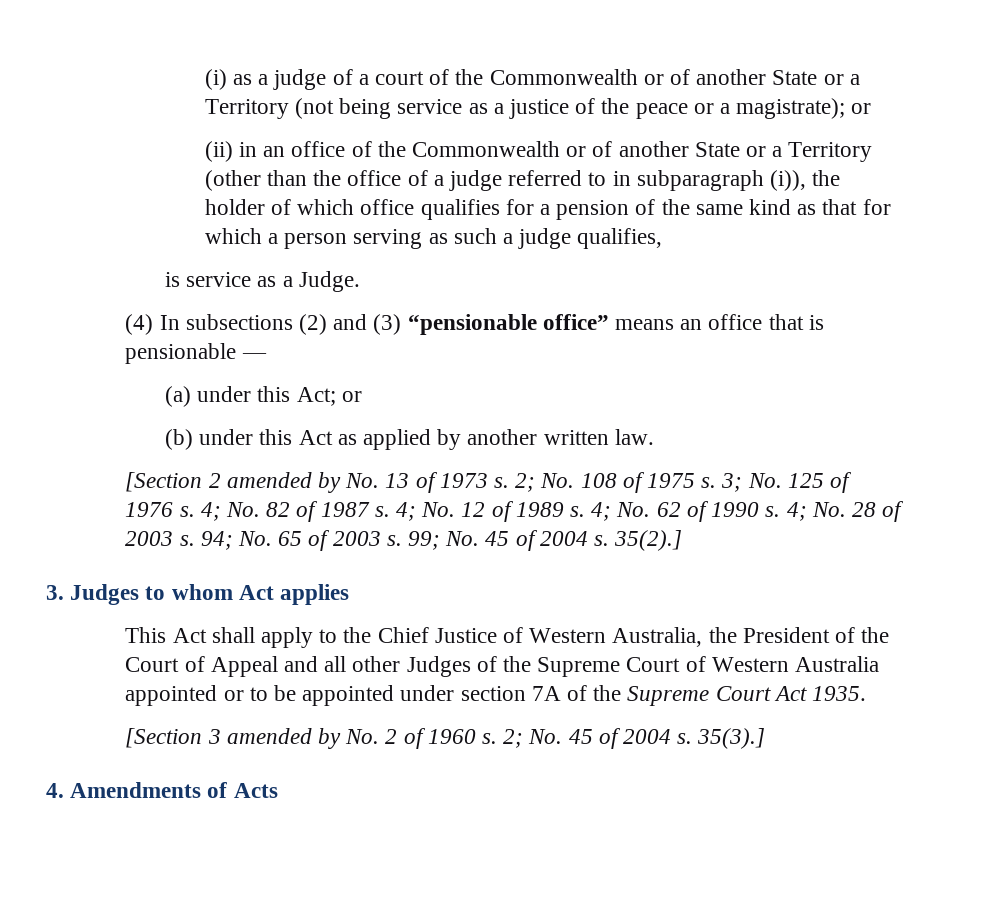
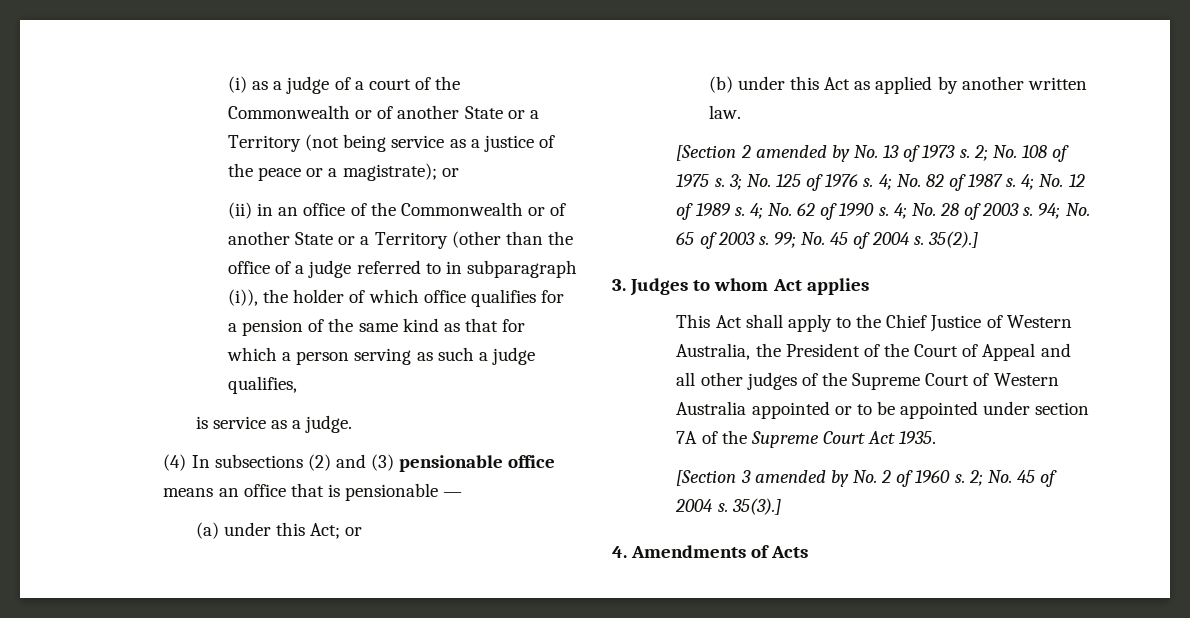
[298,271,360,292] Judge. -> [305,415,353,433] judge.
[407,314,609,335] “pensionable office” -> [399,455,556,472] pensionable office
[406,656,471,677] Judges -> [746,372,797,390] judges

